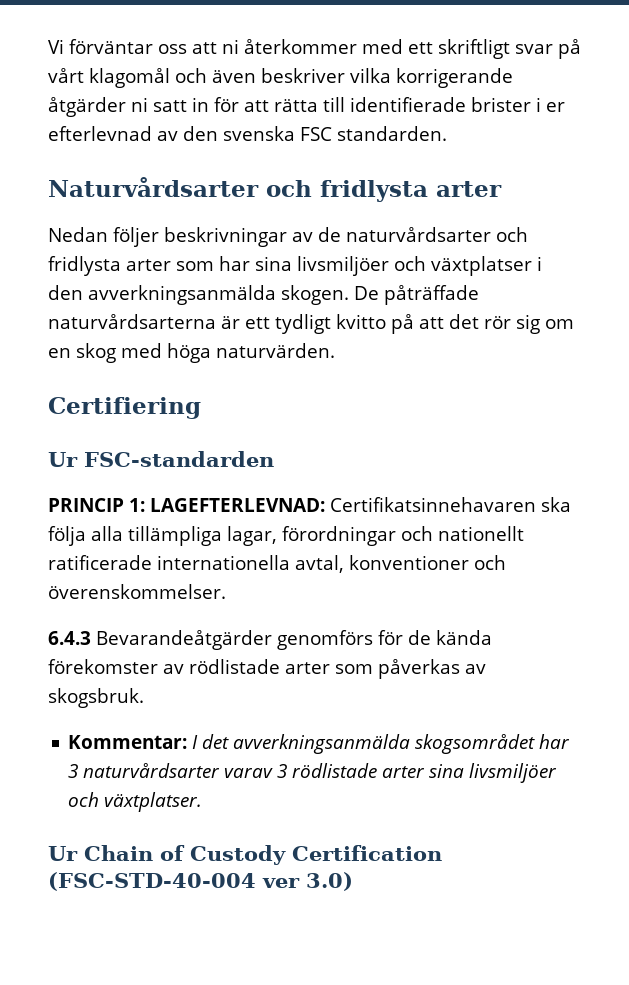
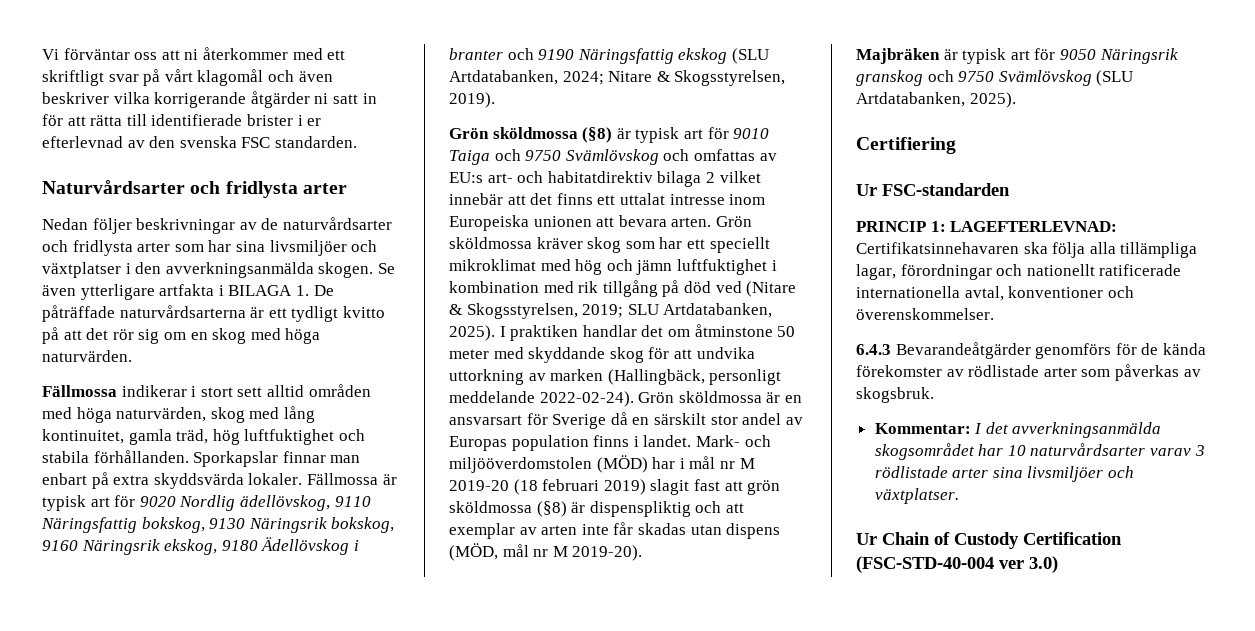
(349, 295) none -> [377,263,395,274] [42,284,309,300] Se även ytterligare artfakta i BILAGA 1.
(335, 350) none -> [42,384,371,397] [42,406,315,423] [42,429,365,445] [42,450,361,467] [42,472,397,489] [42,495,371,511] [41,517,395,533] [42,537,359,555] [449,48,769,64] [449,70,786,86] [449,92,495,108] [449,127,770,143] [449,149,777,165] [449,171,761,187] [449,193,766,205] [449,215,752,231] [449,237,770,253] [449,259,777,275] [449,280,797,297] [449,303,773,319] [449,324,796,341] [449,347,755,363] [449,369,782,385] [449,391,802,407] [449,412,803,429] [449,435,771,451] [449,455,755,473] [449,479,781,495] [449,501,744,517] [449,522,781,539] [449,543,643,561] [856,48,1178,64] [856,70,1134,86] [856,92,1016,108] // Fällmossa indikerar i stort sett alltid områden med höga naturvärden, skog med lång kontinuitet, gamla träd, hög luftfuktighet och stabila förhållanden. Sporkapslar finnar man enbart på extra skyddsvärda lokaler. Fällmossa är typisk art för 9020 Nordlig ädellövskog, 9110 Näringsfattig bokskog, 9130 Näringsrik bokskog, 9160 Näringsrik ekskog, 9180 Ädellövskog i branter och 9190 Näringsfattig ekskog (SLU Artdatabanken, 2024; Nitare & Skogsstyrelsen, 2019). // Grön sköldmossa (§8) är typisk art för 9010 Taiga och 9750 Svämlövskog och omfattas av EU:s art- och habitatdirektiv bilaga 2 vilket innebär att det finns ett uttalat intresse inom Europeiska unionen att bevara arten. Grön sköldmossa kräver skog som har ett speciellt mikroklimat med hög och jämn luftfuktighet i kombination med rik tillgång på död ved (Nitare & Skogsstyrelsen, 2019; SLU Artdatabanken, 2025). I praktiken handlar det om åtminstone 50 meter med skyddande skog för att undvika uttorkning av marken (Hallingbäck, personligt meddelande 2022-02-24). Grön sköldmossa är en ansvarsart för Sverige då en särskilt stor andel av Europas population finns i landet. Mark- och miljööverdomstolen (MÖD) har i mål nr M 2019-20 (18 februari 2019) slagit fast att grön sköldmossa (§8) är dispenspliktig och att exemplar av arten inte får skadas utan dispens (MÖD, mål nr M 2019-20). // Majbräken är typisk art för 9050 Näringsrik granskog och 9750 Svämlövskog (SLU Artdatabanken, 2025).
[68,764,79,778] 3 -> [1007,445,1026,456] 10

